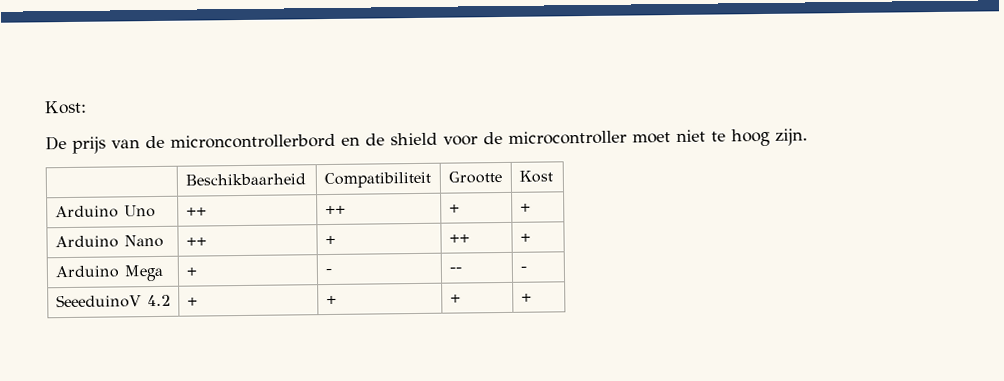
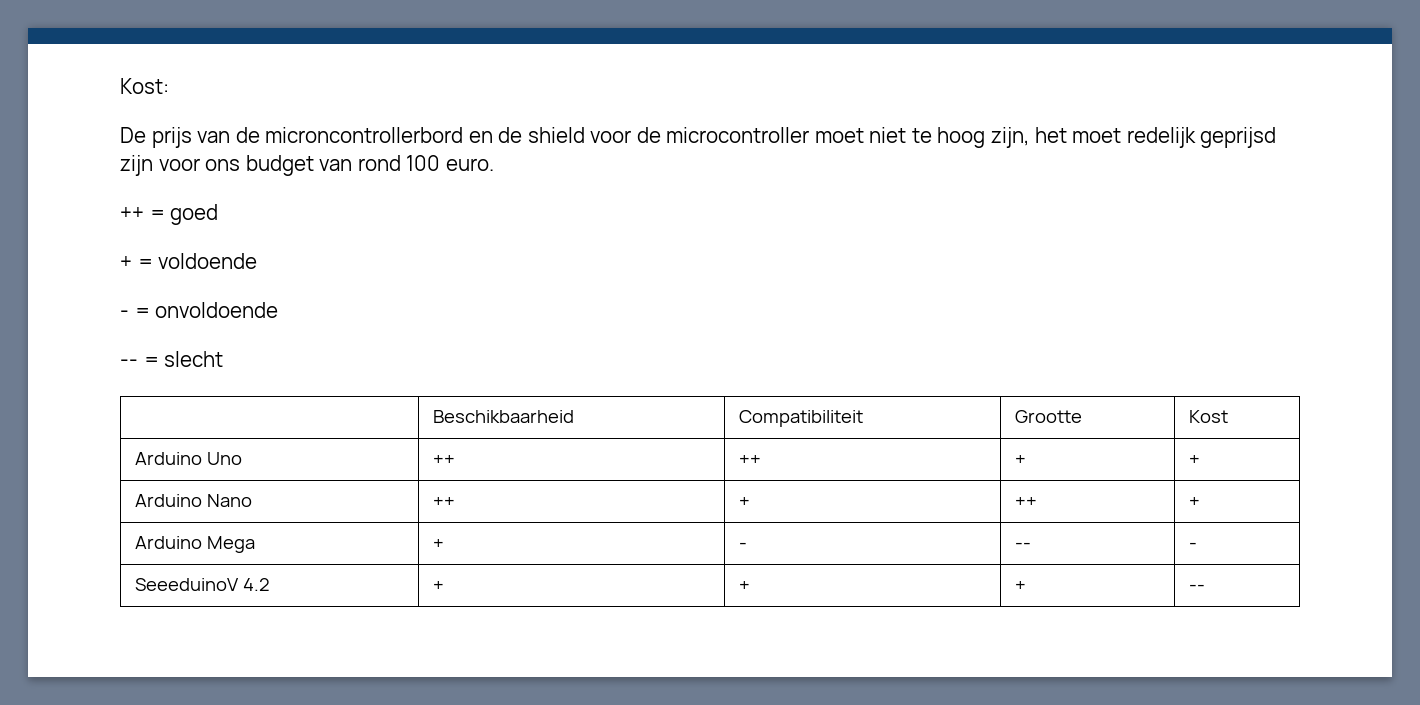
[775,128,808,146] zijn. -> [991,127,1277,148] [120,155,494,176] [120,204,219,225] [120,253,258,269] [120,302,279,318] [120,351,224,367] zijn, het moet redelijk geprijsd zijn voor ons budget van rond 100 euro. // ++ = goed // + = voldoende // - = onvoldoende // -- = slecht
[520,293,532,302] + -> [1188,584,1205,591] --

